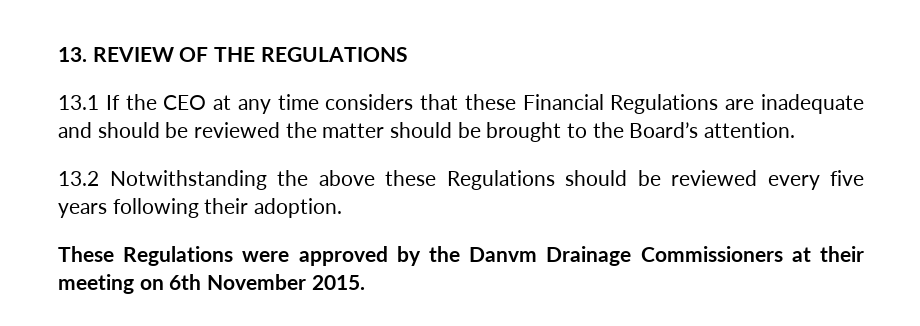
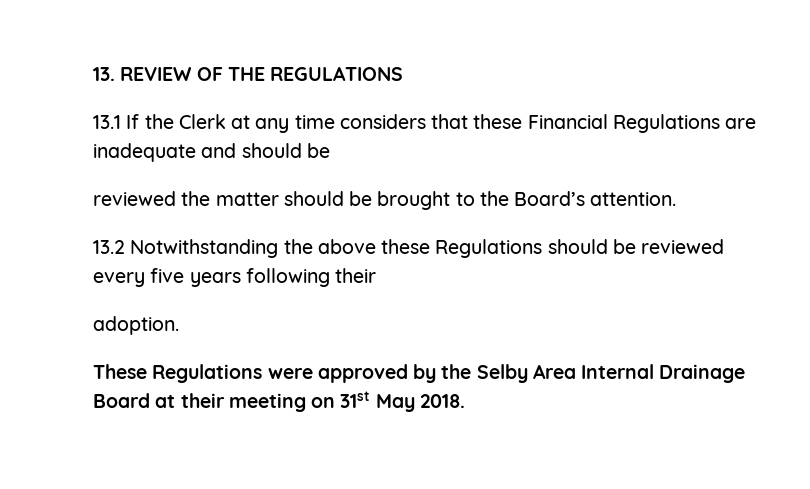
[163,95,207,110] CEO -> [178,114,226,129] Clerk
(189, 130) none -> (330, 150) //
(249, 206) none -> (377, 275) //
[469,246,783,266] Danvm Drainage Commissioners -> [476,364,746,383] [93,393,150,408] Selby Area Internal Drainage Board
[169,274,365,290] 6th November 2015. -> [340,391,465,412] 31st May 2018.

